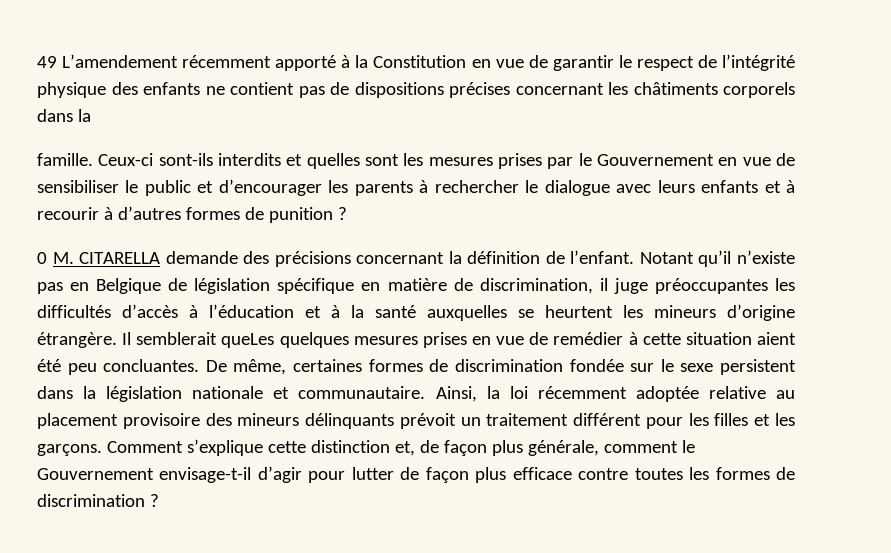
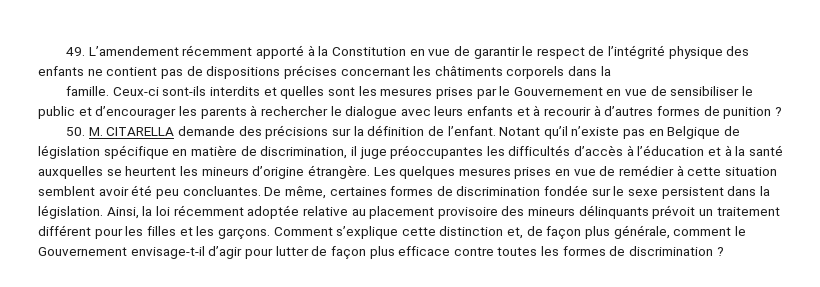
[37,56,57,68] 49 -> [66,47,86,56] 49.
[37,252,47,264] 0 -> [66,127,86,136] 50.
[356,252,445,264] concernant -> [331,128,351,136] sur
[122,332,275,348] Il semblerait queLes -> [373,167,396,176] Les
[756,332,796,345] aient -> [38,186,129,196] semblent avoir
[106,386,426,402] législation nationale et communautaire. -> [38,205,103,219] législation.

